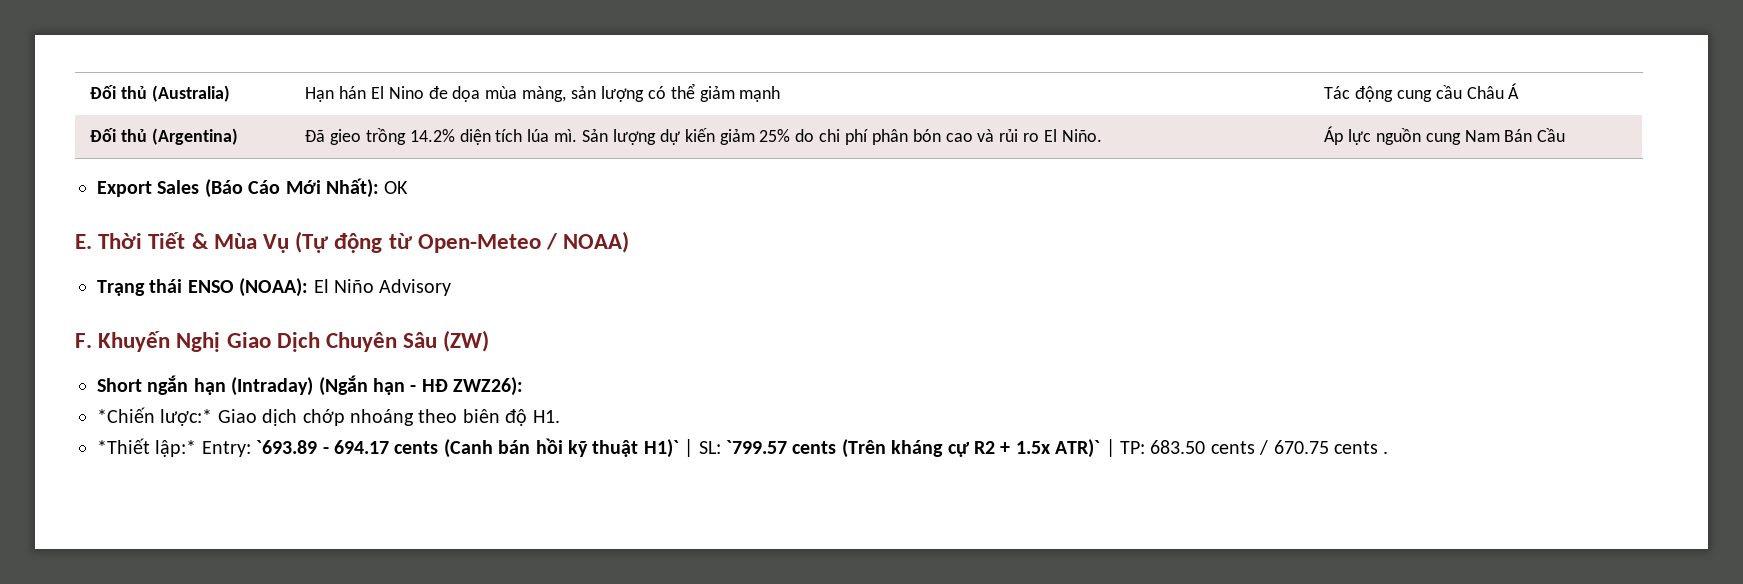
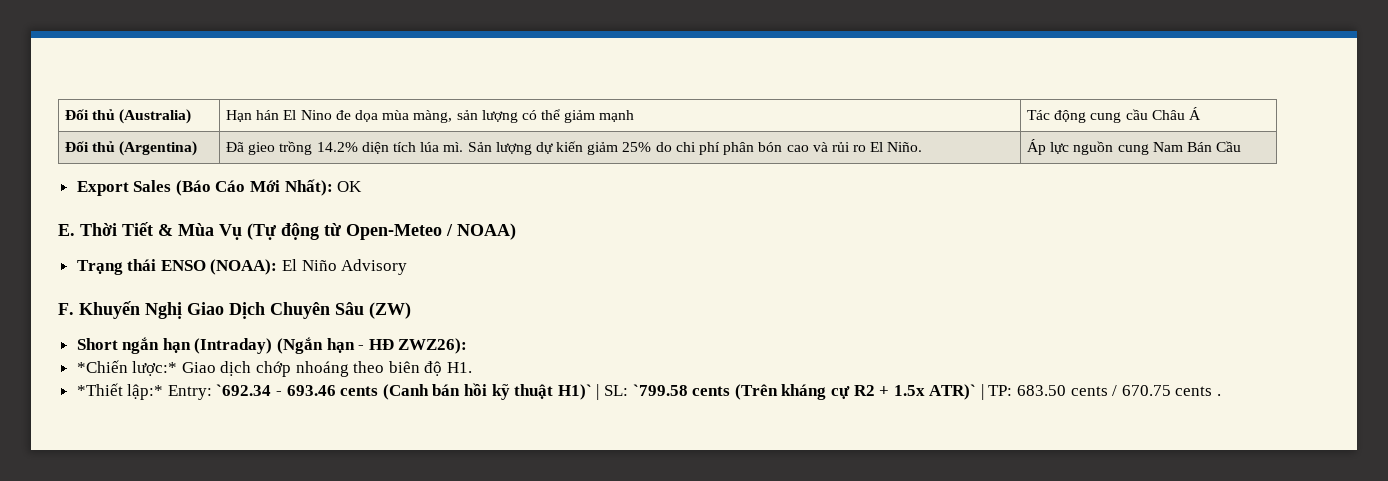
[256,440,389,454] `693.89 - 694.17 -> [216,384,336,396] `692.34 - 693.46
[725,440,787,454] `799.57 -> [632,384,688,396] `799.58

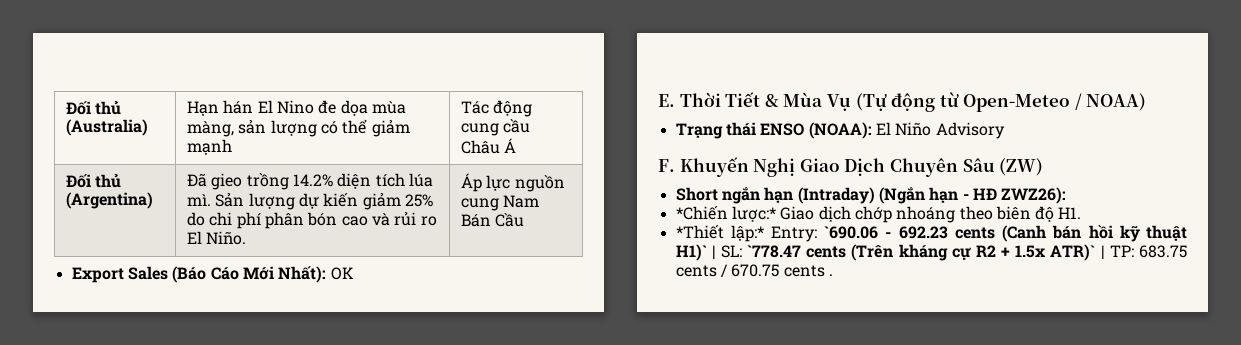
[216,384,336,396] `692.34 - 693.46 -> [824,226,948,239] `690.06 - 692.23
[632,384,688,396] `799.58 -> [747,245,802,258] `778.47
[1017,385,1067,396] 683.50 -> [1139,245,1187,258] 683.75

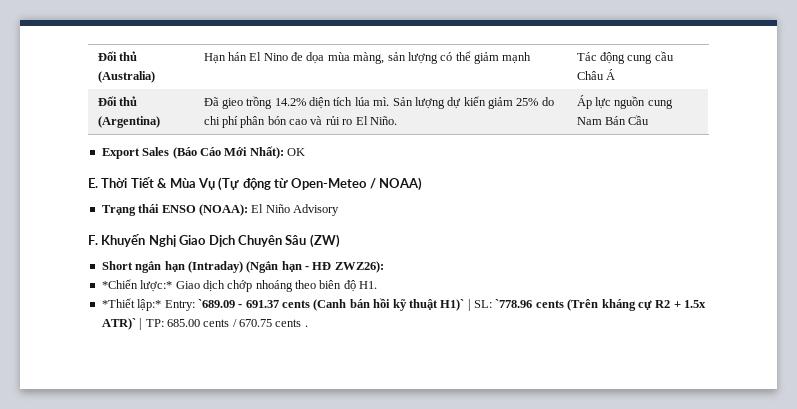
[824,226,948,239] `690.06 - 692.23 -> [197,299,279,308] `689.09 - 691.37
[747,245,802,258] `778.47 -> [495,299,533,308] `778.96
[1139,245,1187,258] 683.75 -> [166,319,200,327] 685.00

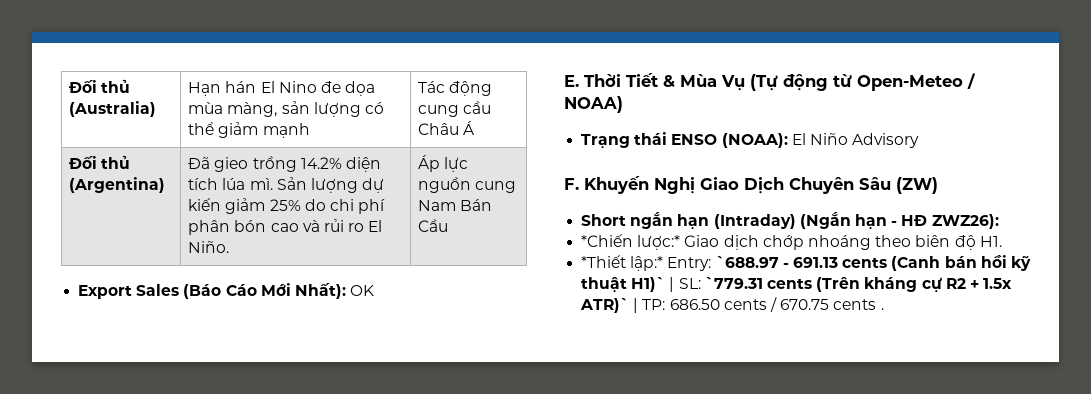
[197,299,279,308] `689.09 - 691.37 -> [715,256,838,268] `688.97 - 691.13
[495,299,533,308] `778.96 -> [704,277,763,289] `779.31
[166,319,200,327] 685.00 -> [669,299,720,310] 686.50

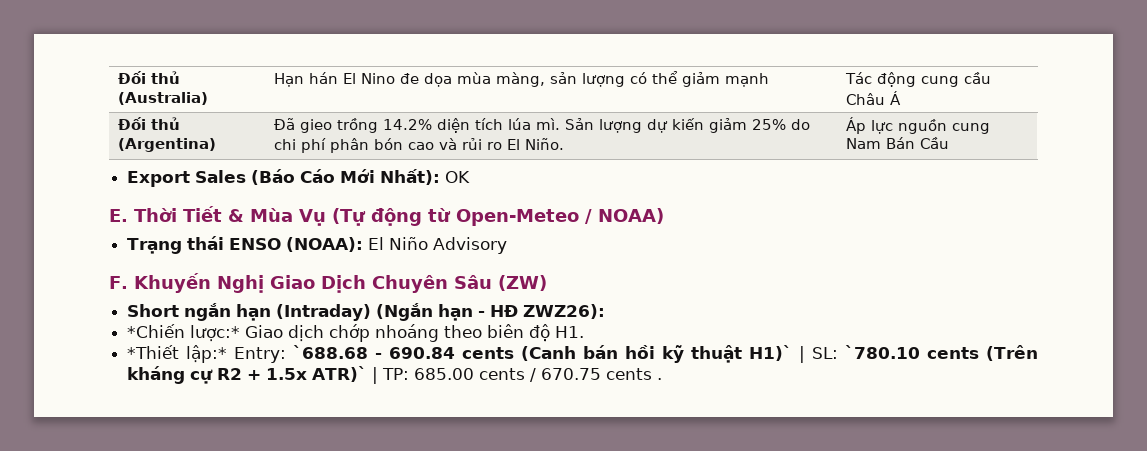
[715,256,838,268] `688.97 - 691.13 -> [293,345,456,359] `688.68 - 690.84
[704,277,763,289] `779.31 -> [845,345,921,359] `780.10
[669,299,720,310] 686.50 -> [414,368,475,380] 685.00

